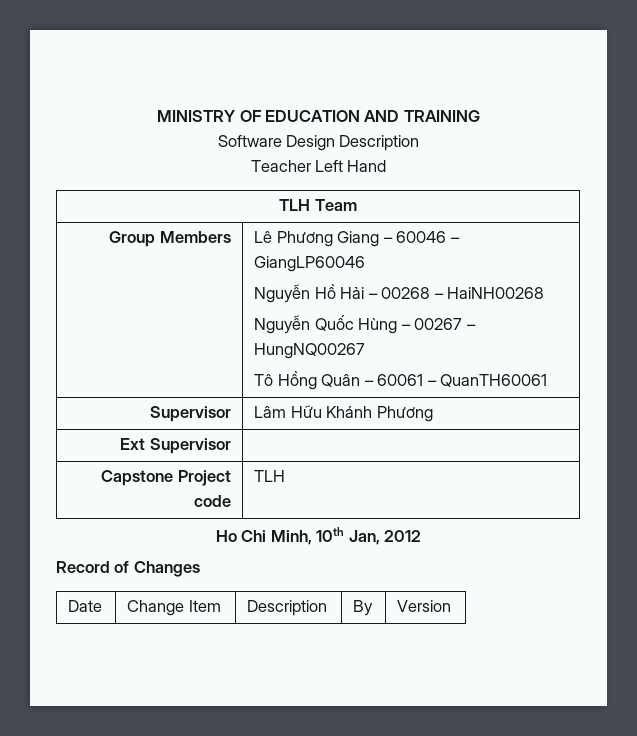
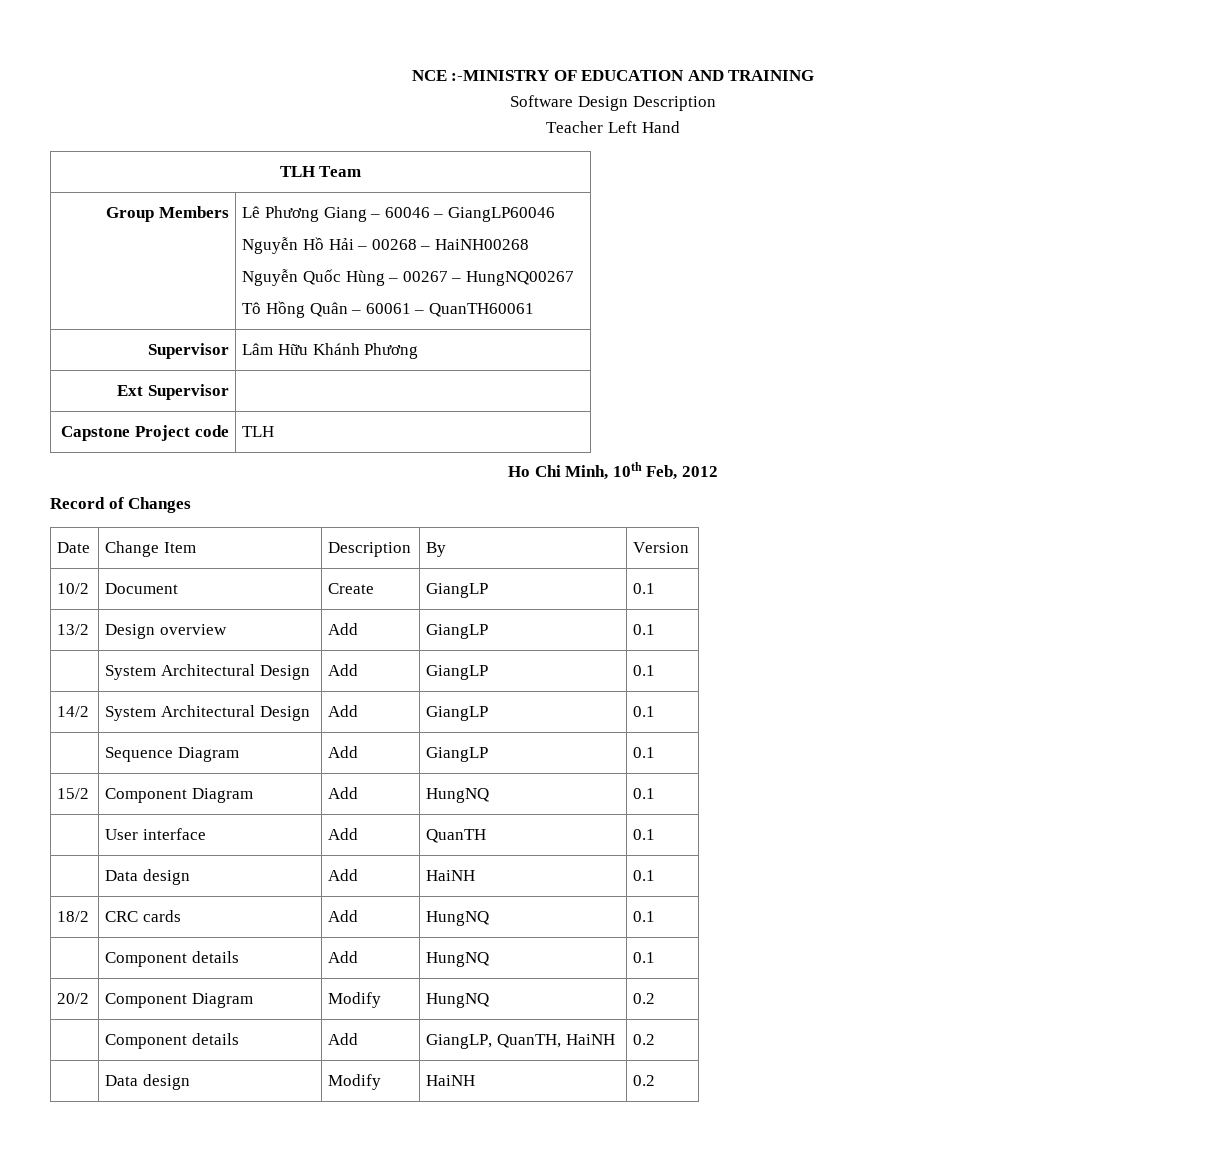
[157,110,237,122] MINISTRY -> [411,70,550,81] NCE :-MINISTRY
[348,530,380,545] Jan, -> [646,465,678,480] Feb,
(452, 606) none -> [57,583,90,594] [105,583,179,594] [328,583,375,594] [426,583,489,598] [633,583,656,594] [57,624,90,635] [105,624,227,639] [328,623,359,635] [426,624,489,639] [633,624,656,635] [105,664,310,680] [328,664,359,676] [426,665,489,680] [633,665,656,676] [57,706,90,717] [105,705,310,721] [328,705,359,717] [426,706,489,721] [633,706,656,717] [105,747,239,762] [328,746,359,758] [426,747,489,762] [633,747,656,758] [57,788,90,799] [105,788,253,803] [328,787,359,799] [426,788,490,803] [633,788,656,799] [105,828,206,840] [328,828,359,840] [426,829,487,843] [633,829,656,840] [105,869,190,885] [328,869,359,881] [426,870,476,881] [633,870,656,881] [57,911,90,922] [105,910,181,922] [328,910,359,922] [426,911,490,926] [633,911,656,922] [105,951,239,967] [328,951,359,963] [426,952,490,967] [633,952,656,963] [57,993,90,1004] [105,993,253,1008] [328,992,382,1008] [426,993,490,1008] [633,993,656,1004] [105,1033,239,1049] [328,1033,359,1045] [426,1034,615,1049] [633,1034,656,1045] [105,1074,190,1090] [328,1074,382,1090] [426,1075,476,1086] [633,1075,656,1086] // 10/2 | Document | Create | GiangLP | 0.1 // 13/2 | Design overview | Add | GiangLP | 0.1 // | System Architectural Design | Add | GiangLP | 0.1 // 14/2 | System Architectural Design | Add | GiangLP | 0.1 // | Sequence Diagram | Add | GiangLP | 0.1 // 15/2 | Component Diagram | Add | HungNQ | 0.1 // | User interface | Add | QuanTH | 0.1 // | Data design | Add | HaiNH | 0.1 // 18/2 | CRC cards | Add | HungNQ | 0.1 // | Component details | Add | HungNQ | 0.1 // 20/2 | Component Diagram | Modify | HungNQ | 0.2 // | Component details | Add | GiangLP, QuanTH, HaiNH | 0.2 // | Data design | Modify | HaiNH | 0.2

